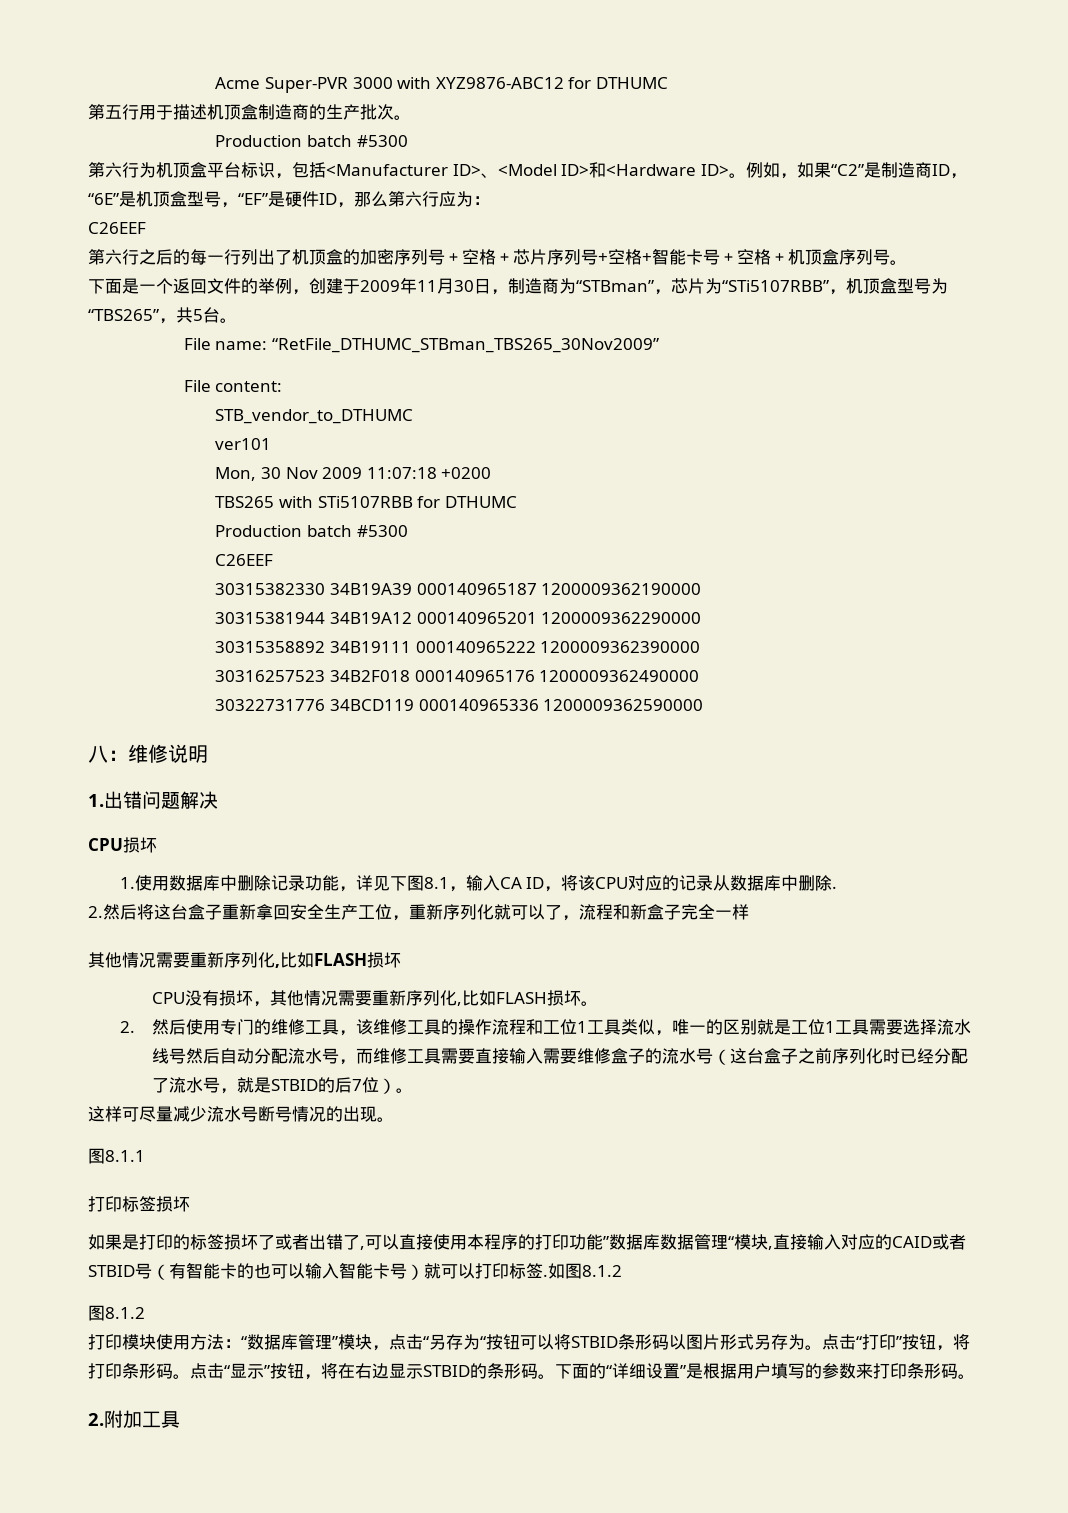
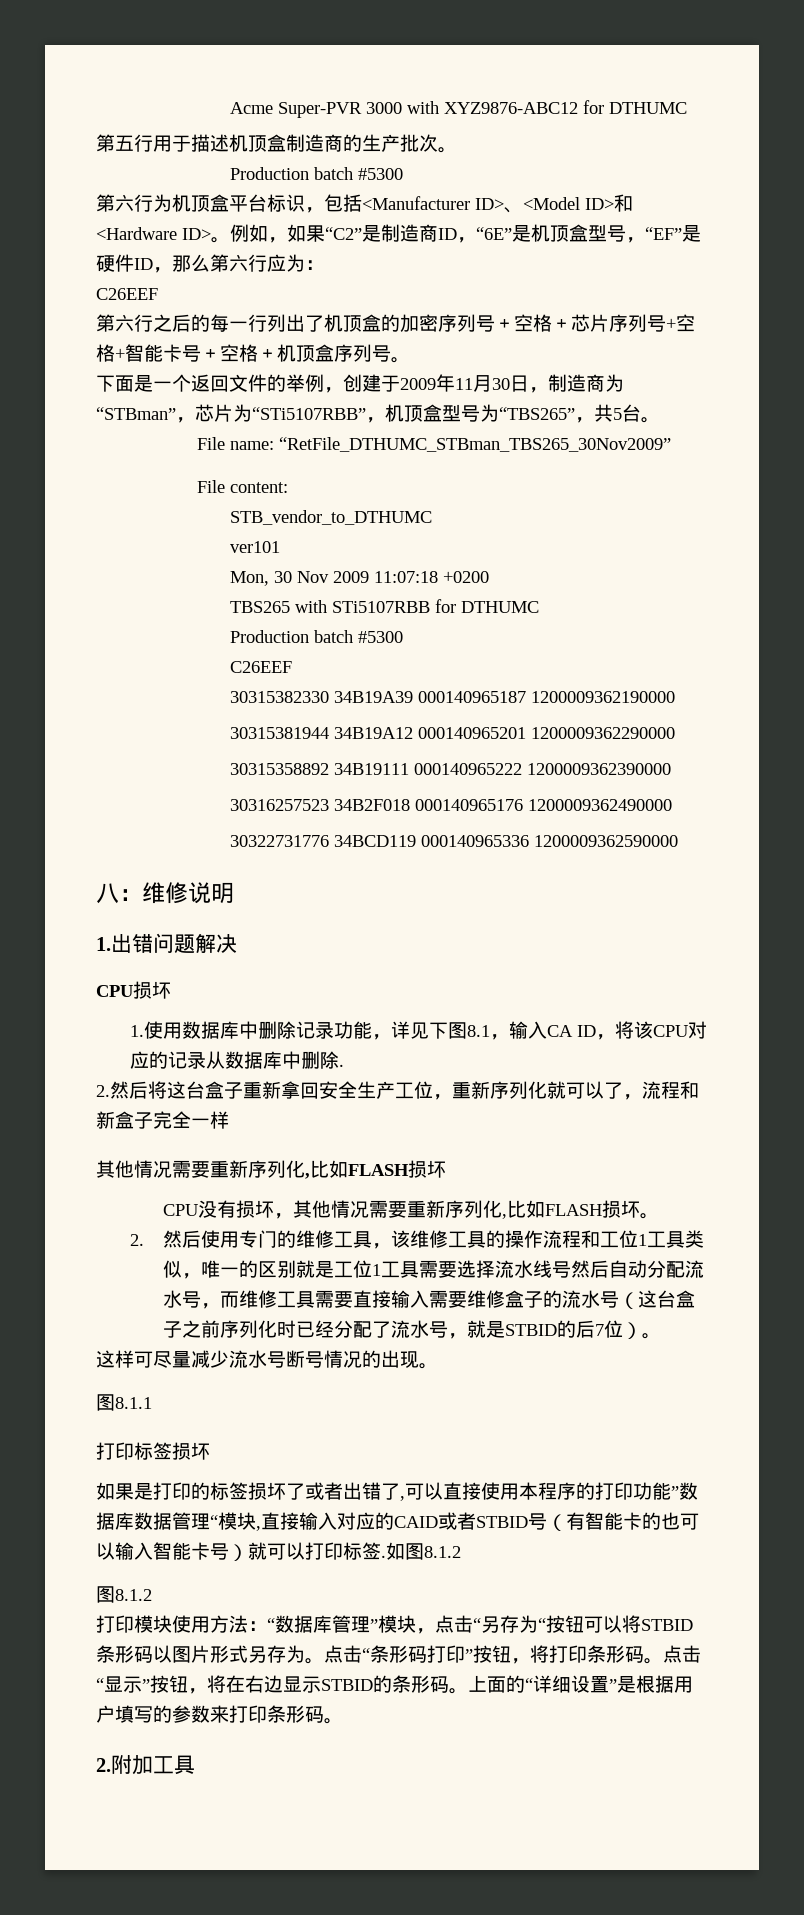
(862, 1342) none -> [370,1645,427,1663] 条形码
[555,1364,572,1379] 下 -> [468,1675,487,1692] 上

